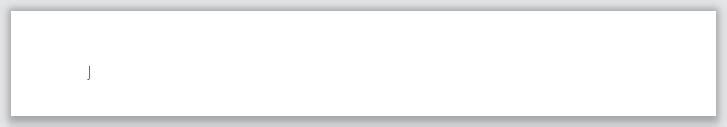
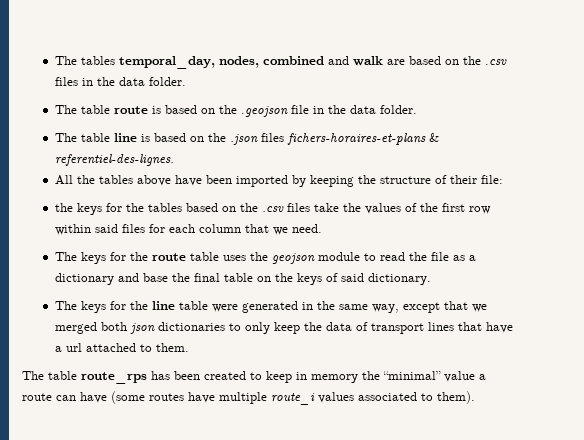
[87,66,91,80] J -> [54,56,507,69] [54,77,186,86] [54,105,417,117] [54,133,439,145] [54,154,174,166] [54,175,503,187] [54,203,491,215] [54,224,322,235] [54,252,476,264] [54,273,431,285] [54,301,487,313] [54,322,513,334] [54,343,189,352] [22,371,486,384] [22,391,475,405] The tables temporal_day, nodes, combined and walk are based on the .csv files in the data folder. // The table route is based on the .geojson file in the data folder. // The table line is based on the .json files fichers-horaires-et-plans & referentiel-des-lignes. // All the tables above have been imported by keeping the structure of their file: // the keys for the tables based on the .csv files take the values of the first row within said files for each column that we need. // The keys for the route table uses the geojson module to read the file as a dictionary and base the final table on the keys of said dictionary. // The keys for the line table were generated in the same way, except that we merged both json dictionaries to only keep the data of transport lines that have a url attached to them. // The table route_rps has been created to keep in memory the “minimal” value a route can have (some routes have multiple route_i values associated to them).

